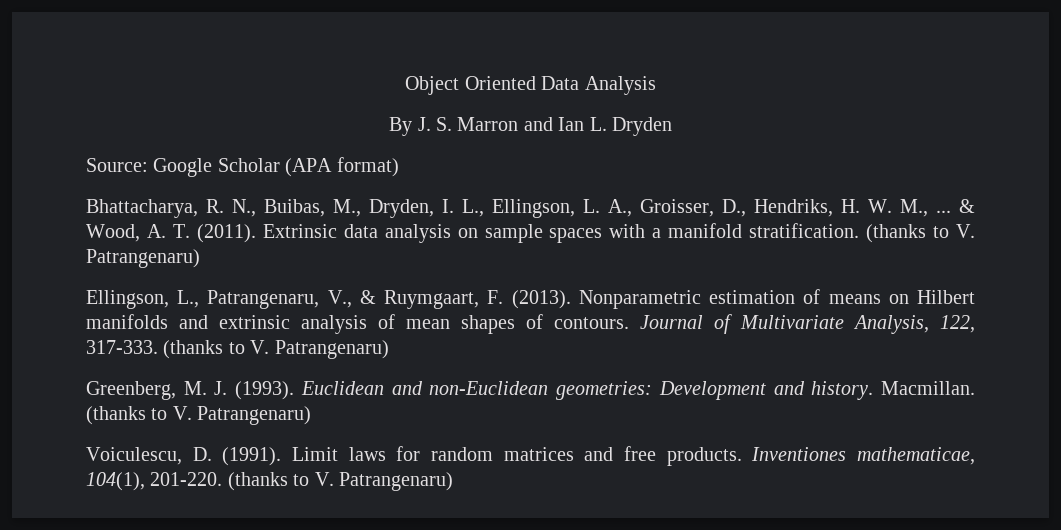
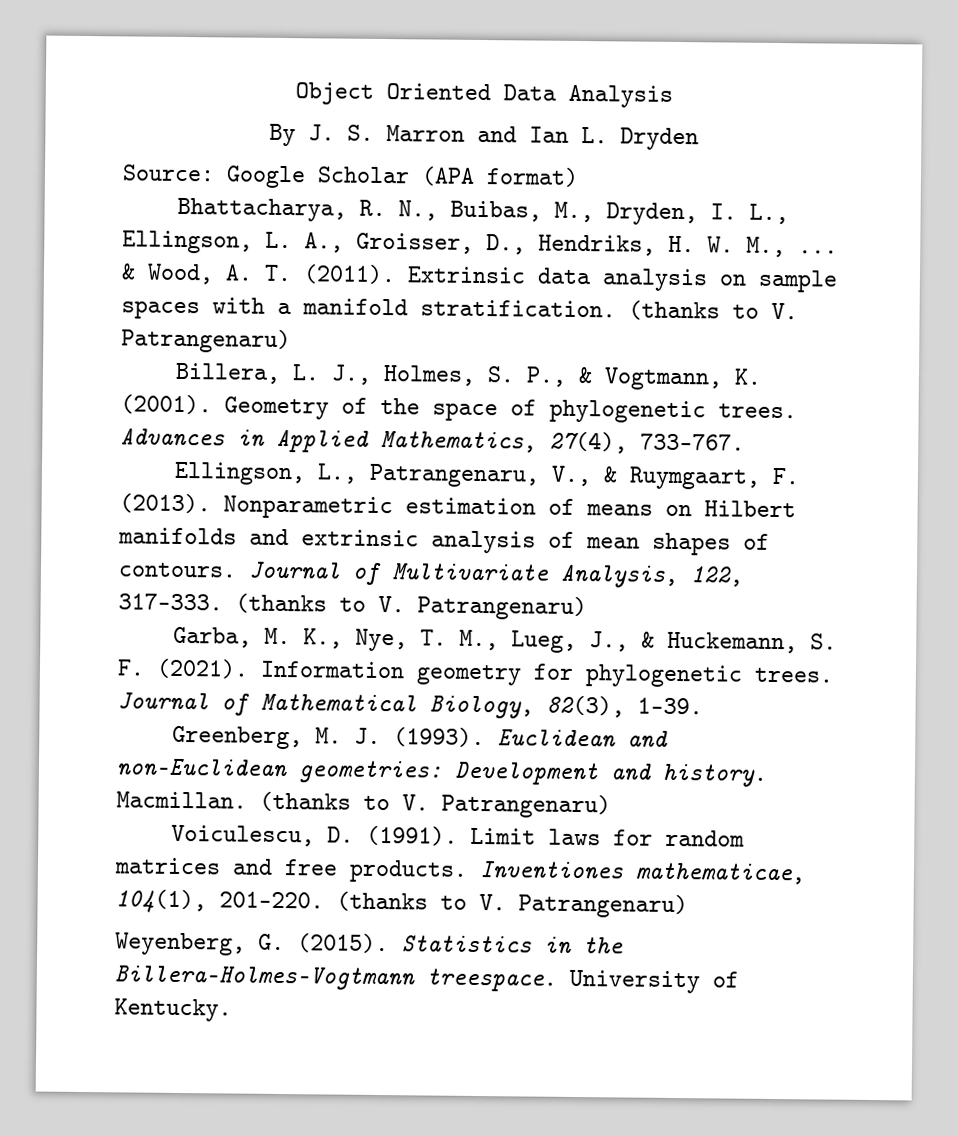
(200, 258) none -> [175,362,763,391] [120,394,797,424] [120,428,745,454] // Billera, L. J., Holmes, S. P., & Vogtmann, K. (2001). Geometry of the space of phylogenetic trees. Advances in Applied Mathematics, 27(4), 733-767.
(389, 349) none -> [173,626,838,654] [117,658,833,688] [117,692,703,719] // Garba, M. K., Nye, T. M., Lueg, J., & Huckemann, S. F. (2021). Information geometry for phylogenetic trees. Journal of Mathematical Biology, 82(3), 1-39.
(453, 481) none -> [115,932,624,956] [114,965,739,994] [114,998,232,1022] // Weyenberg, G. (2015). Statistics in the Billera-Holmes-Vogtmann treespace. University of Kentucky.

